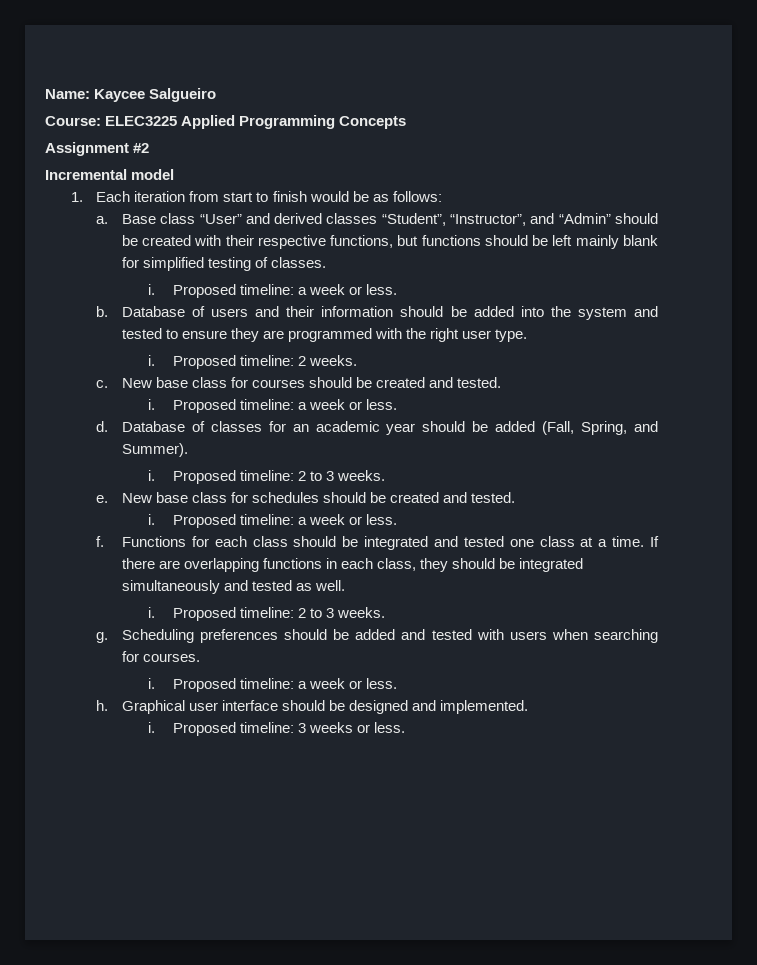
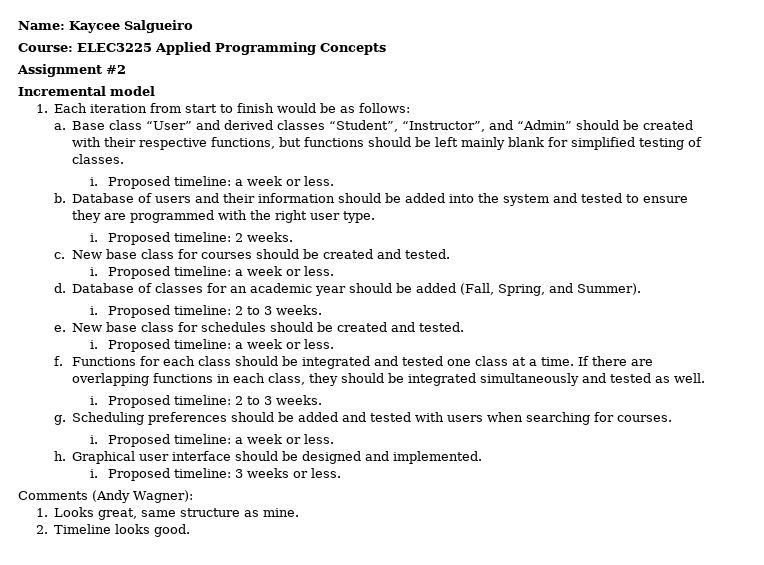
(406, 727) none -> [18,490,193,503] [35,507,300,520] [35,524,191,537] // Comments (Andy Wagner): // 1. Looks great, same structure as mine. // 2. Timeline looks good.

